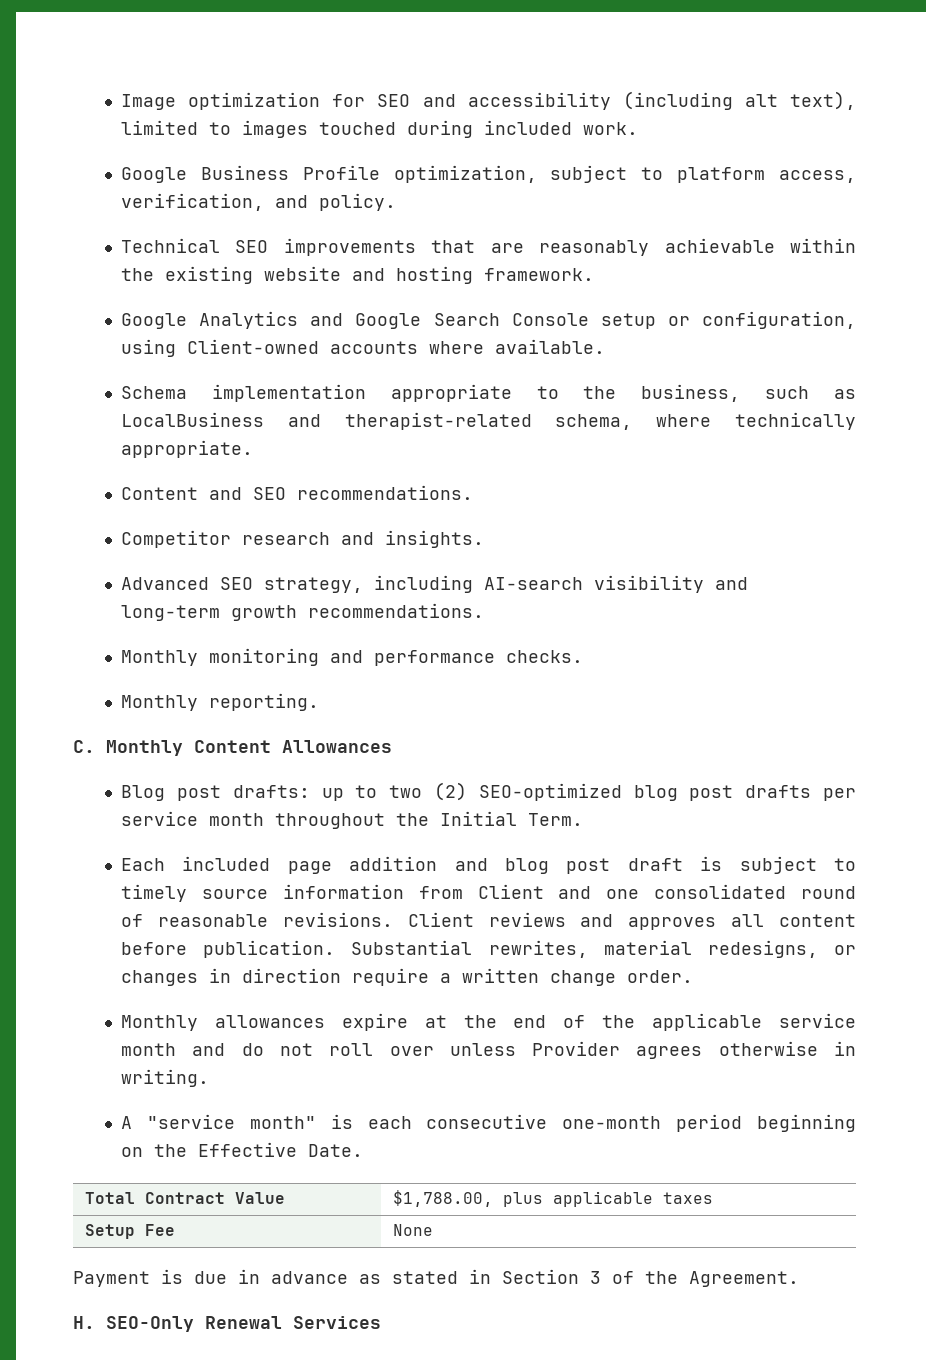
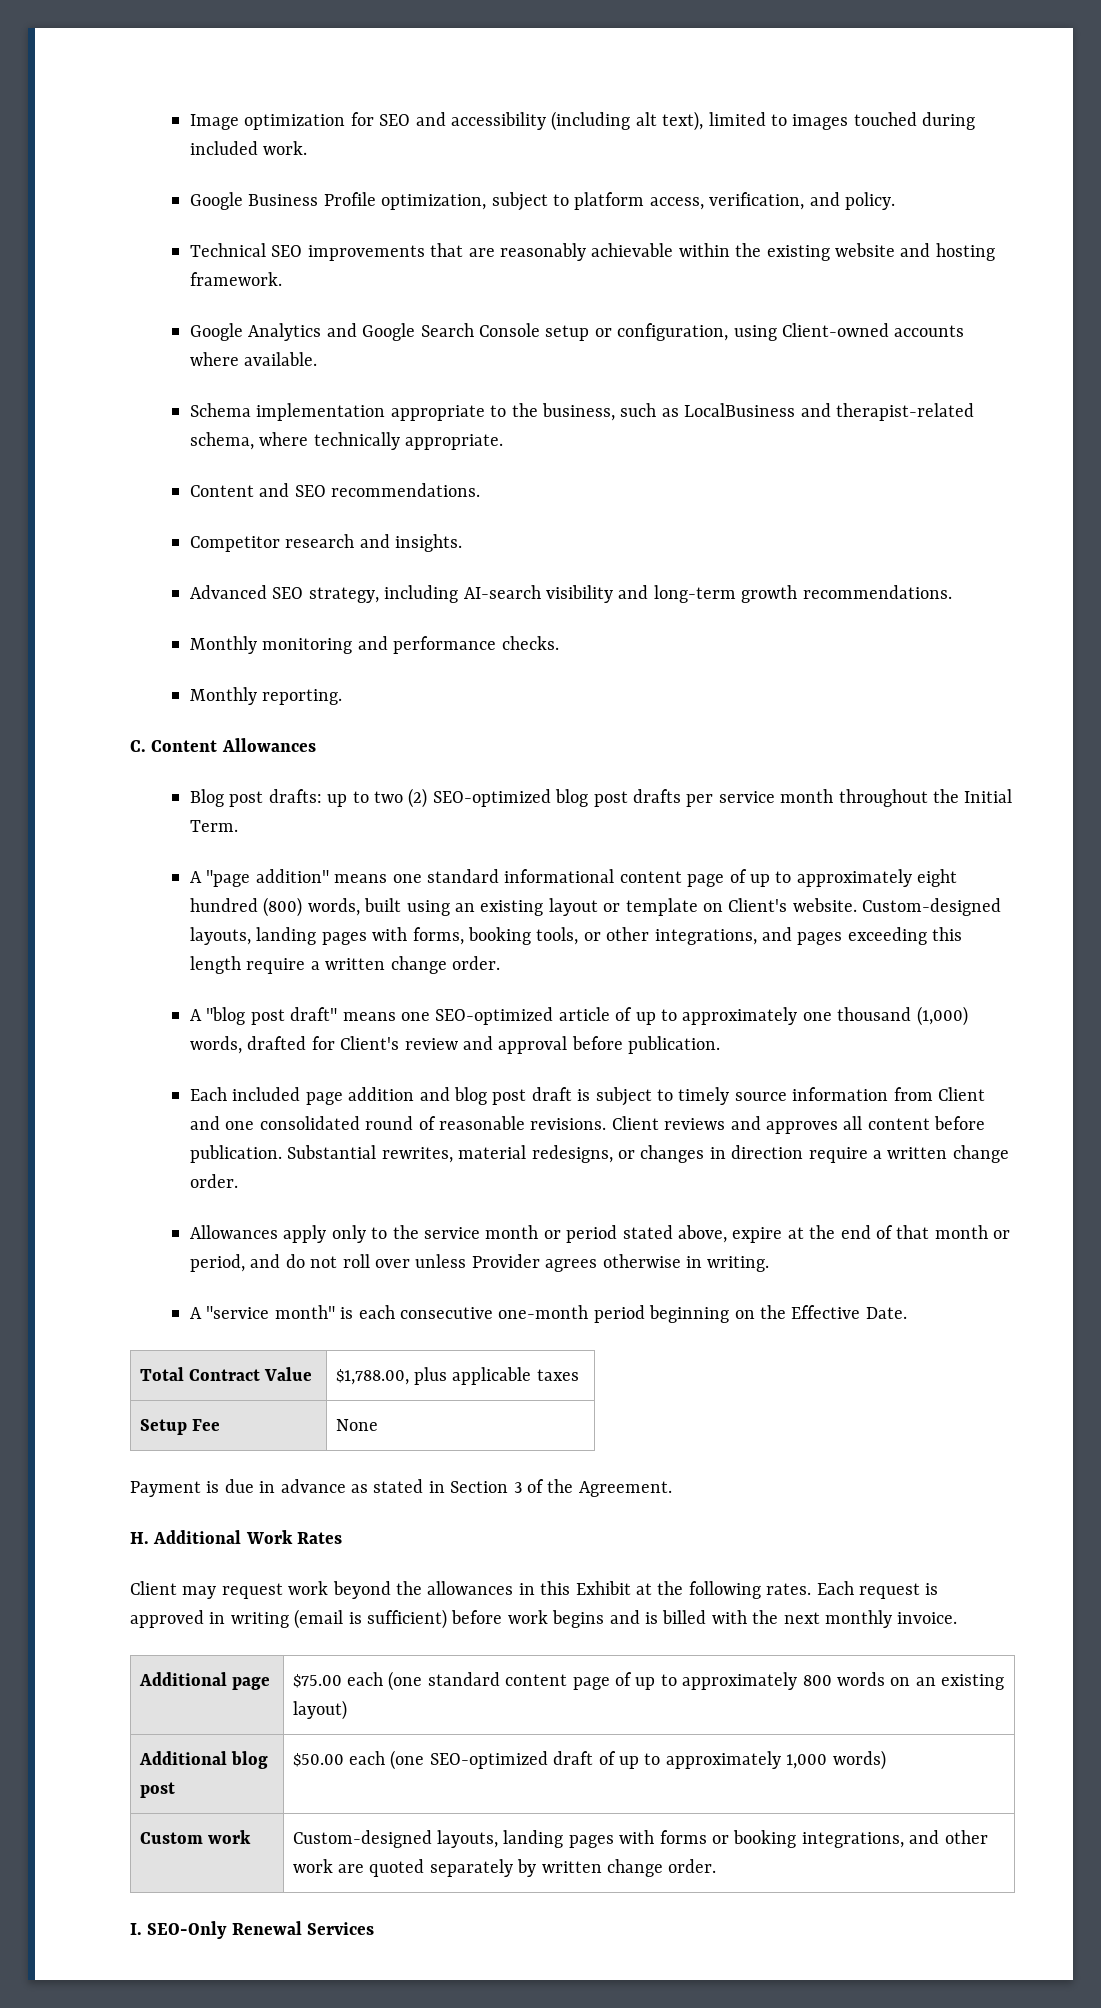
[106,740,183,756] Monthly -> (146, 746) none
(584, 819) none -> [189,869,958,887] [189,897,1002,917] [189,927,963,945] [189,956,500,974] [189,1006,968,1026] [189,1036,721,1054] // A "page addition" means one standard informational content page of up to approximately eight hundred (800) words, built using an existing layout or template on Client's website. Custom-designed layouts, landing pages with forms, booking tools, or other integrations, and pages exceeding this length require a written change order. // A "blog post draft" means one SEO-optimized article of up to approximately one thousand (1,000) words, drafted for Client's review and approval before publication.
[121,1015,325,1031] Monthly allowances -> [189,1225,727,1243] Allowances apply only to the service month or period stated above,
[602,1013,857,1031] [121,1043,177,1056] the applicable service month -> [896,1225,1011,1239] [189,1254,245,1272] that month or period,
(95, 1322) none -> [153,1530,343,1544] [130,1581,939,1599] [130,1609,958,1629] [138,1672,271,1690] [292,1671,1005,1691] [292,1700,347,1720] [138,1751,269,1769] [139,1782,175,1798] [292,1750,886,1770] [139,1830,252,1844] [292,1830,988,1848] [292,1859,717,1877] [130,1923,142,1935] Additional Work Rates // Client may request work beyond the allowances in this Exhibit at the following rates. Each request is approved in writing (email is sufficient) before work begins and is billed with the next monthly invoice. // Additional page | $75.00 each (one standard content page of up to approximately 800 words on an existing layout) // Additional blog post | $50.00 each (one SEO-optimized draft of up to approximately 1,000 words) // Custom work | Custom-designed layouts, landing pages with forms or booking integrations, and other work are quoted separately by written change order. // I.

